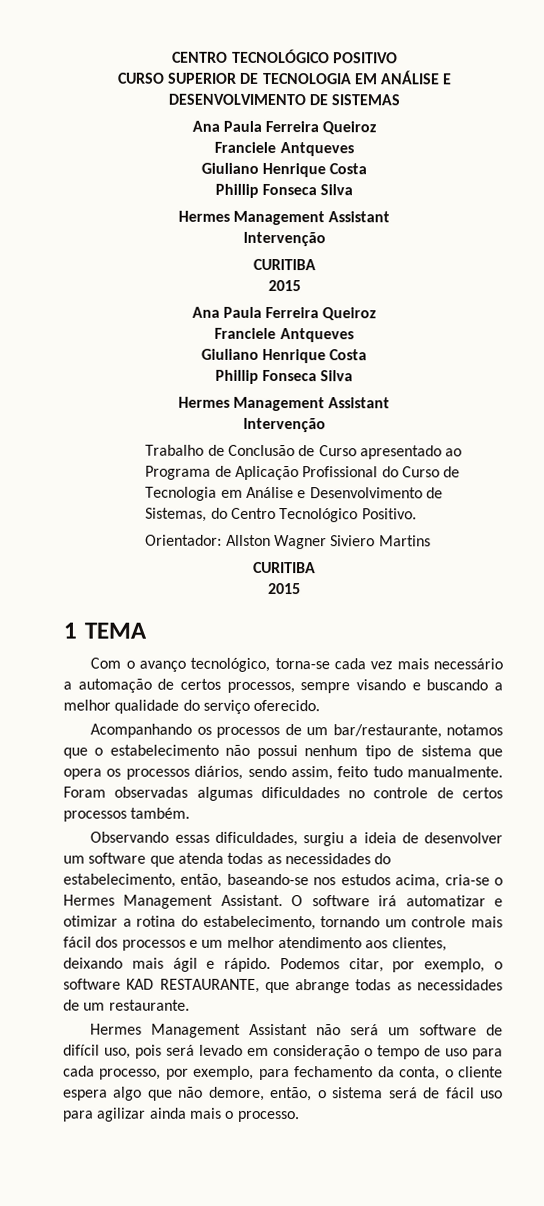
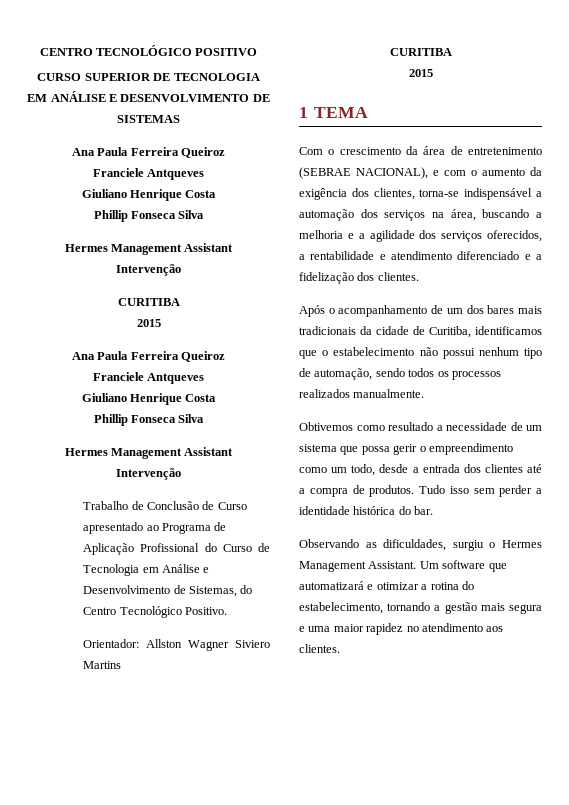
[139,657,503,672] [63,678,504,694] [63,699,321,714] [90,723,504,739] avanço tecnológico, torna-se cada vez mais necessário a automação de certos processos, sempre visando e buscando a melhor qualidade do serviço oferecido. // Acompanhando os processos de um bar/restaurante, notamos -> [339,146,542,155] [299,167,542,179] [299,188,542,200] [299,209,542,221] [299,230,542,242] [299,251,542,260] [299,272,419,284] [299,305,542,317] [299,326,542,338] crescimento da área de entretenimento (SEBRAE NACIONAL), e com o aumento da exigência dos clientes, torna-se indispensável a automação dos serviços na área, buscando a melhoria e a agilidade dos serviços oferecidos, a rentabilidade e atendimento diferenciado e a fidelização dos clientes. // Após o acompanhamento de um dos bares mais tradicionais da cidade de Curitiba, identificamos
[420,745,504,760] [63,765,503,781] [63,786,503,801] [63,807,191,822] sistema que opera os processos diários, sendo assim, feito tudo manualmente. Foram observadas algumas dificuldades no controle de certos processos também. -> [314,368,501,380] [299,389,425,398] [299,422,542,431] [299,443,513,455] [299,464,542,476] [299,485,542,497] [299,506,434,515] automação, sendo todos os processos realizados manualmente. // Obtivemos como resultado a necessidade de um sistema que possa gerir o empreendimento como um todo, desde a entrada dos clientes até a compra de produtos. Tudo isso sem perder a identidade histórica do bar.
[174,834,210,843] essas -> [365,542,377,548] as
[349,832,504,844] [63,852,392,867] [63,873,504,889] [63,894,486,909] a ideia de desenvolver um software que atenda todas as necessidades do estabelecimento, então, baseando-se nos estudos acima, cria-se o Hermes Management Assistant. O software irá automatizar -> [489,540,542,548] [299,560,507,572] [299,581,364,590] o Hermes Management Assistant. Um software que automatizará
[384,916,503,928] [63,936,447,952] [63,957,503,973] [63,978,503,994] [63,999,190,1011] [90,1023,503,1038] [63,1044,503,1060] [63,1065,504,1081] [63,1086,503,1102] [63,1107,300,1123] um controle mais fácil dos processos e um melhor atendimento aos clientes, deixando mais ágil e rápido. Podemos citar, por exemplo, o software KAD RESTAURANTE, que abrange todas as necessidades de um restaurante. // Hermes Management Assistant não será um software de difícil uso, pois será levado em consideração o tempo de uso para cada processo, por exemplo, para fechamento da conta, o cliente espera algo que não demore, então, o sistema será de fácil uso para agilizar ainda mais o processo. -> [434,602,542,614] [299,623,504,635] [299,644,340,653] a gestão mais segura e uma maior rapidez no atendimento aos clientes.

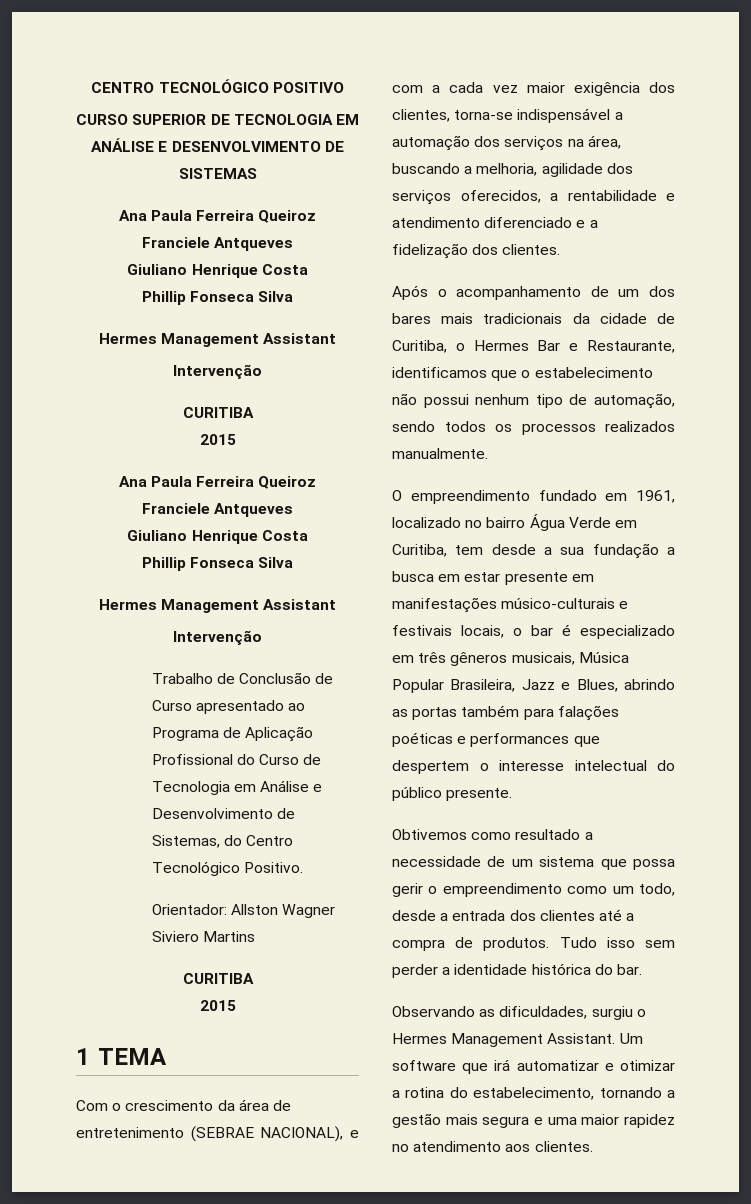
[471,167,542,176] o aumento da -> [432,82,565,93] a cada vez maior
[299,230,365,239] melhoria e a -> [476,163,538,176] melhoria,
(471, 332) none -> [455,340,675,353] o Hermes Bar e Restaurante,
(425, 393) none -> [392,490,675,504] [392,514,637,531] [392,543,675,559] [392,571,594,585] [392,597,629,613] [392,624,675,639] [392,652,629,666] [392,679,675,693] [392,705,619,721] [392,732,600,747] [392,760,675,774] [392,787,513,801] // O empreendimento fundado em 1961, localizado no bairro Água Verde em Curitiba, tem desde a sua fundação a busca em estar presente em manifestações músico-culturais e festivais locais, o bar é especializado em três gêneros musicais, Música Popular Brasileira, Jazz e Blues, abrindo as portas também para falações poéticas e performances que despertem o interesse intelectual do público presente.
[299,581,364,590] automatizará -> [494,1059,599,1071] irá automatizar

